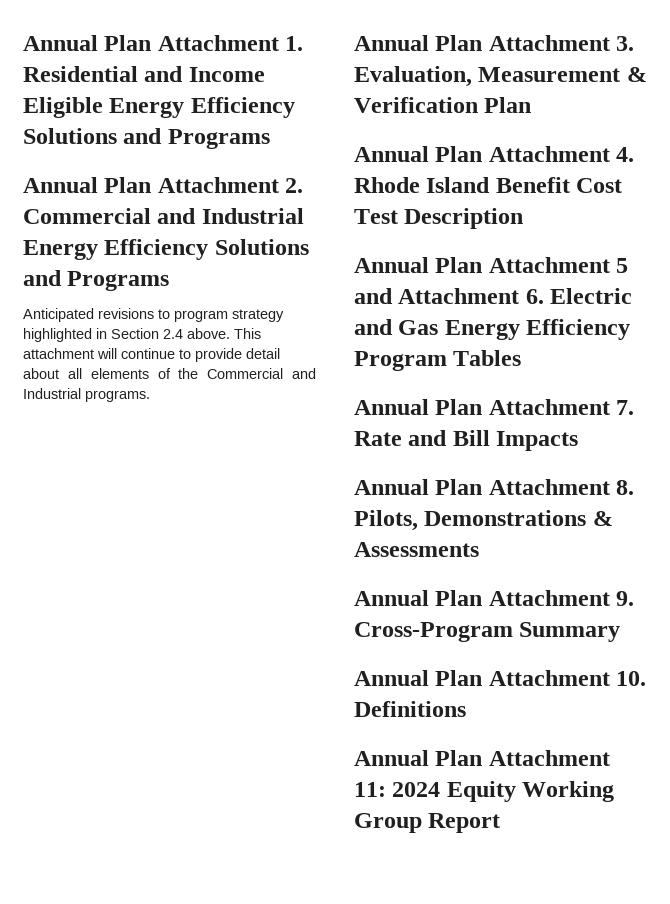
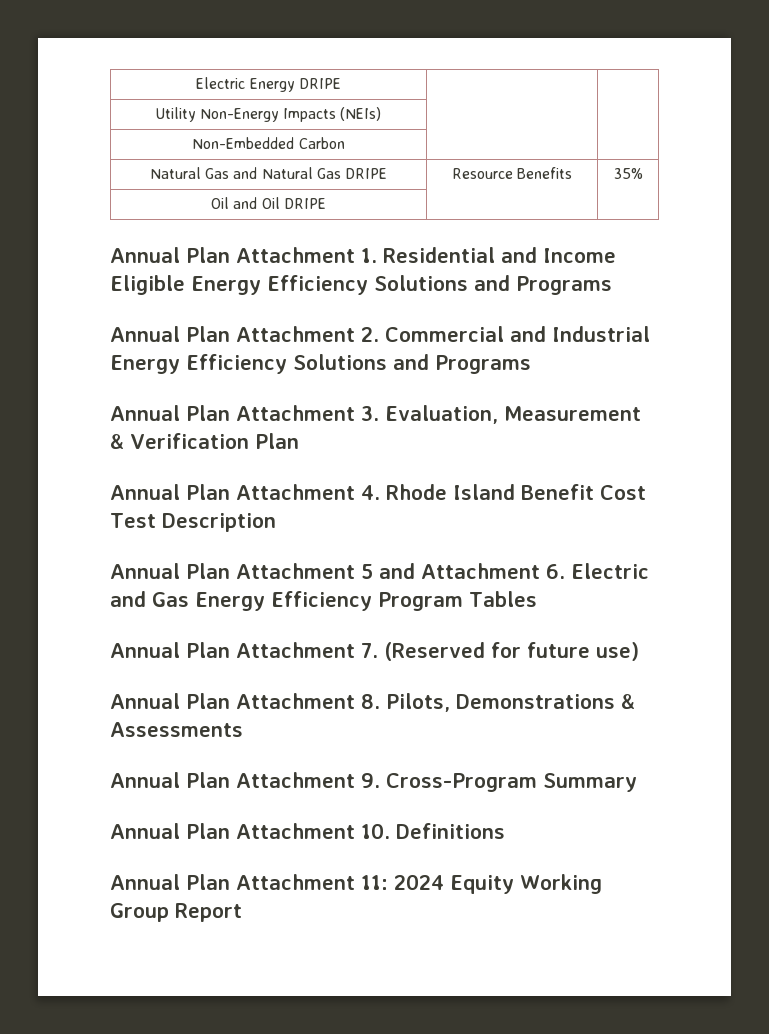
(23, 43) none -> [196,77,341,92] [155,107,382,122] [192,137,345,149] [150,167,387,179] [451,167,573,179] [613,168,643,179] [211,197,326,209] Electric Energy DRIPE | | // Utility Non-Energy Impacts (NEIs) | | // Non-Embedded Carbon | | // Natural Gas and Natural Gas DRIPE | Resource Benefits | 35% // Oil and Oil DRIPE | | //
[23,308,284,322] [23,328,261,342] [23,348,280,362] [23,368,316,379] [23,388,150,402] // Anticipated revisions to program strategy highlighted in Section 2.4 above. This attachment will continue to provide detail about all elements of the Commercial and Industrial programs. -> (531, 364) none
[354,430,579,451] Rate and Bill Impacts -> [383,642,639,661] (Reserved for future use)

